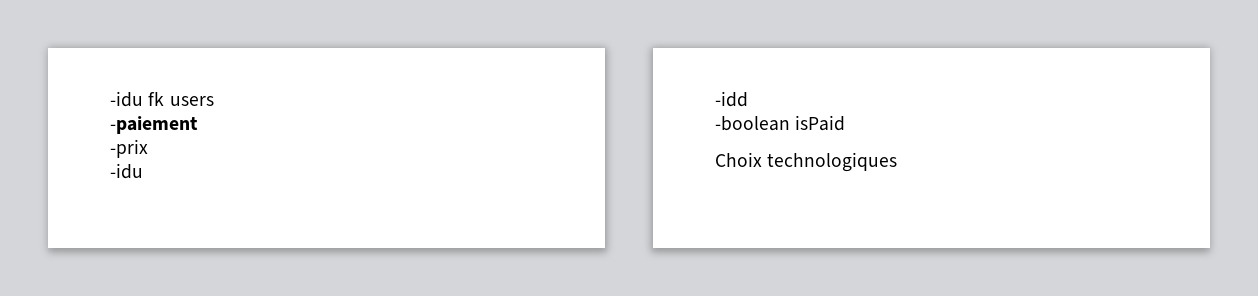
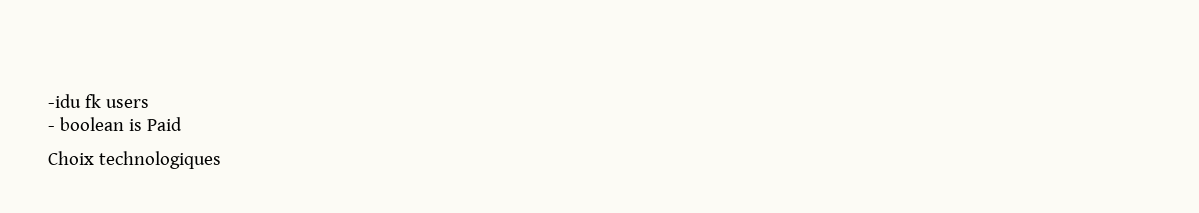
[110,116,198,134] [110,139,148,158] [110,163,143,179] [715,91,748,107] [715,115,846,131] -paiement // -prix // -idu // -idd // -boolean isPaid -> [48,117,182,131] - boolean is Paid

